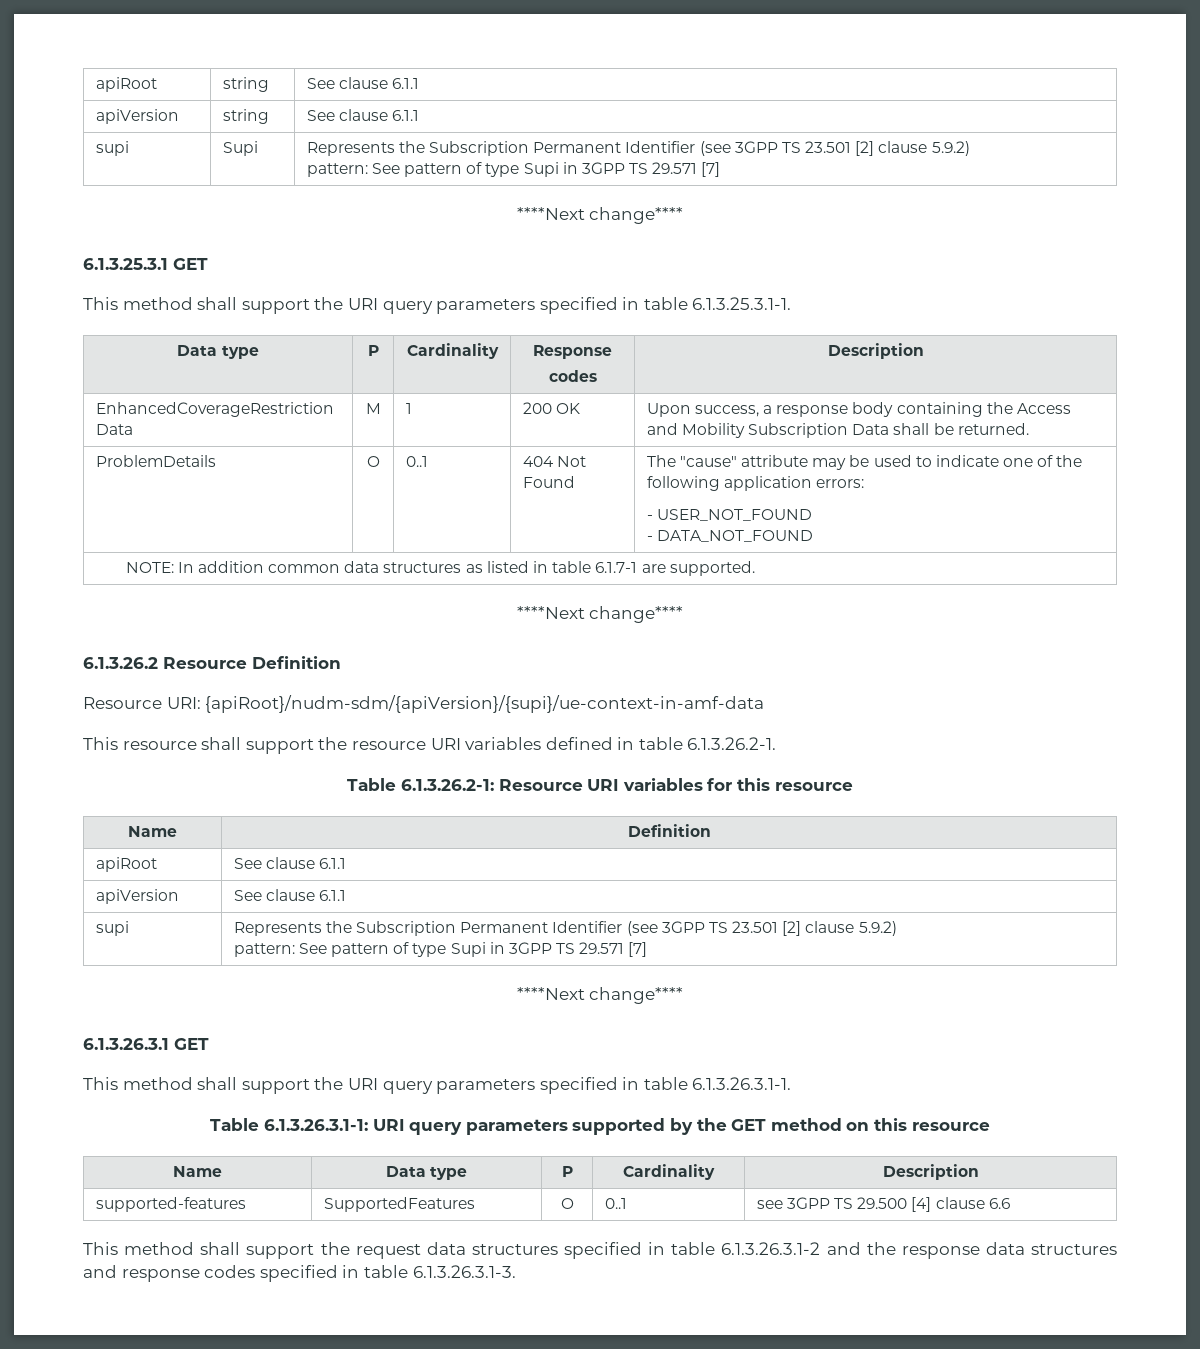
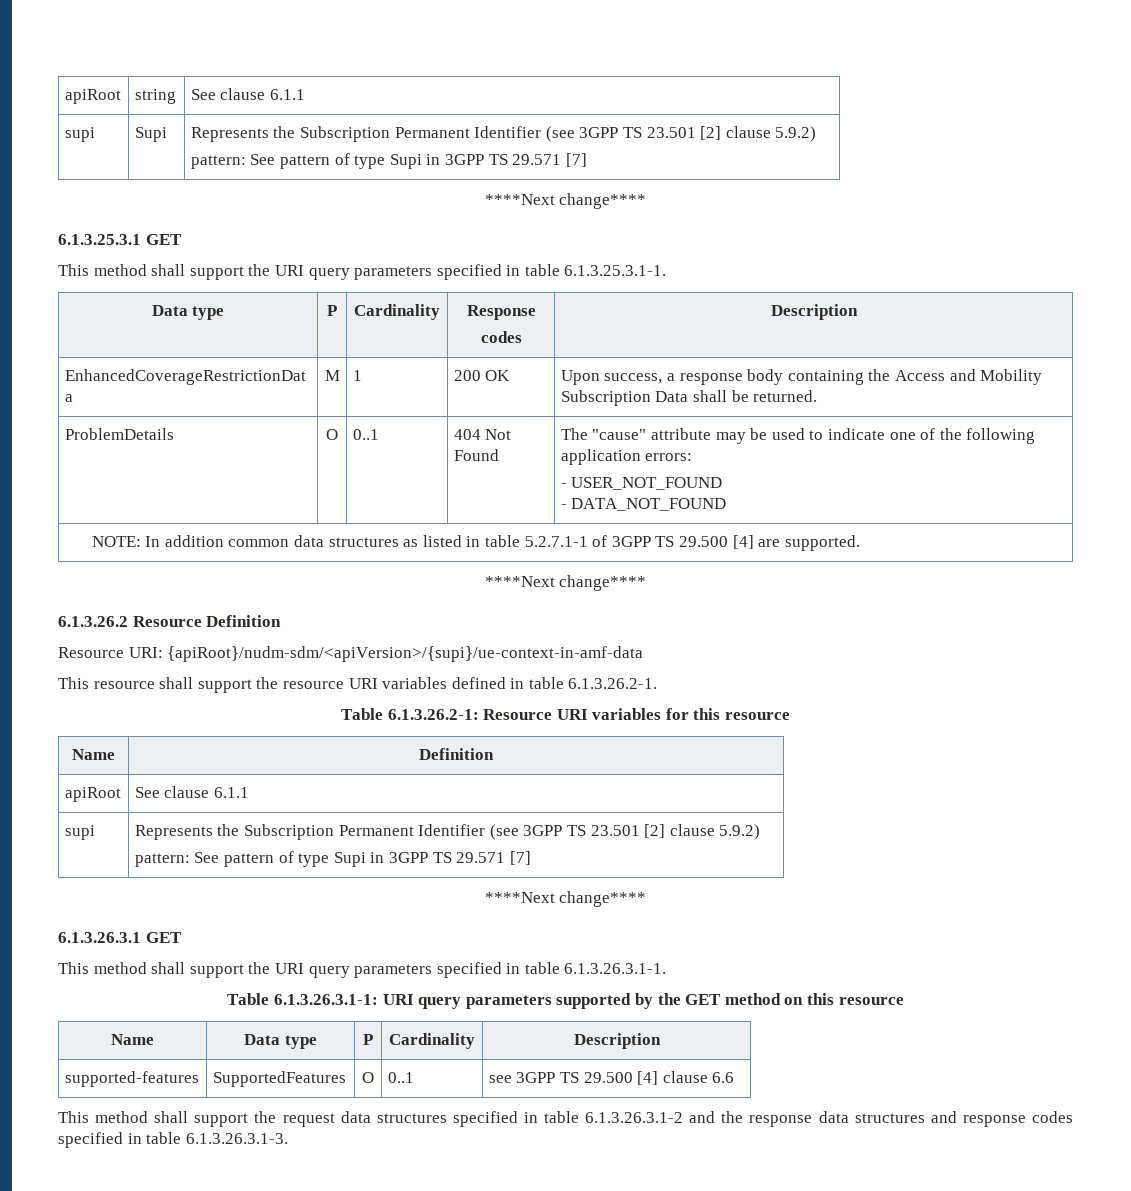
[95,109,179,124] [222,109,269,124] [306,109,419,121] // apiVersion | string | See clause 6.1.1 -> (306, 94) none
[595,562,638,573] 6.1.7-1 -> [524,535,754,549] 5.2.7.1-1 of 3GPP TS 29.500 [4]
[205,695,765,713] {apiRoot}/nudm-sdm/{apiVersion}/{supi}/ue-context-in-amf-data -> [167,646,644,662] {apiRoot}/nudm-sdm/<apiVersion>/{supi}/ue-context-in-amf-data
[95,889,179,904] [233,889,346,901] // apiVersion | See clause 6.1.1 -> (250, 792) none

